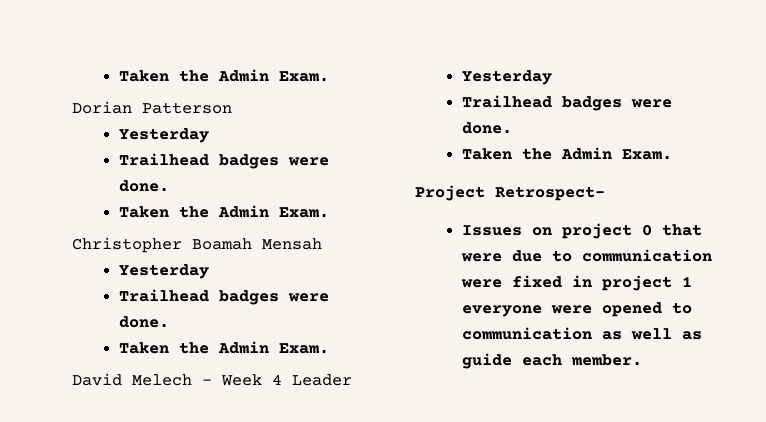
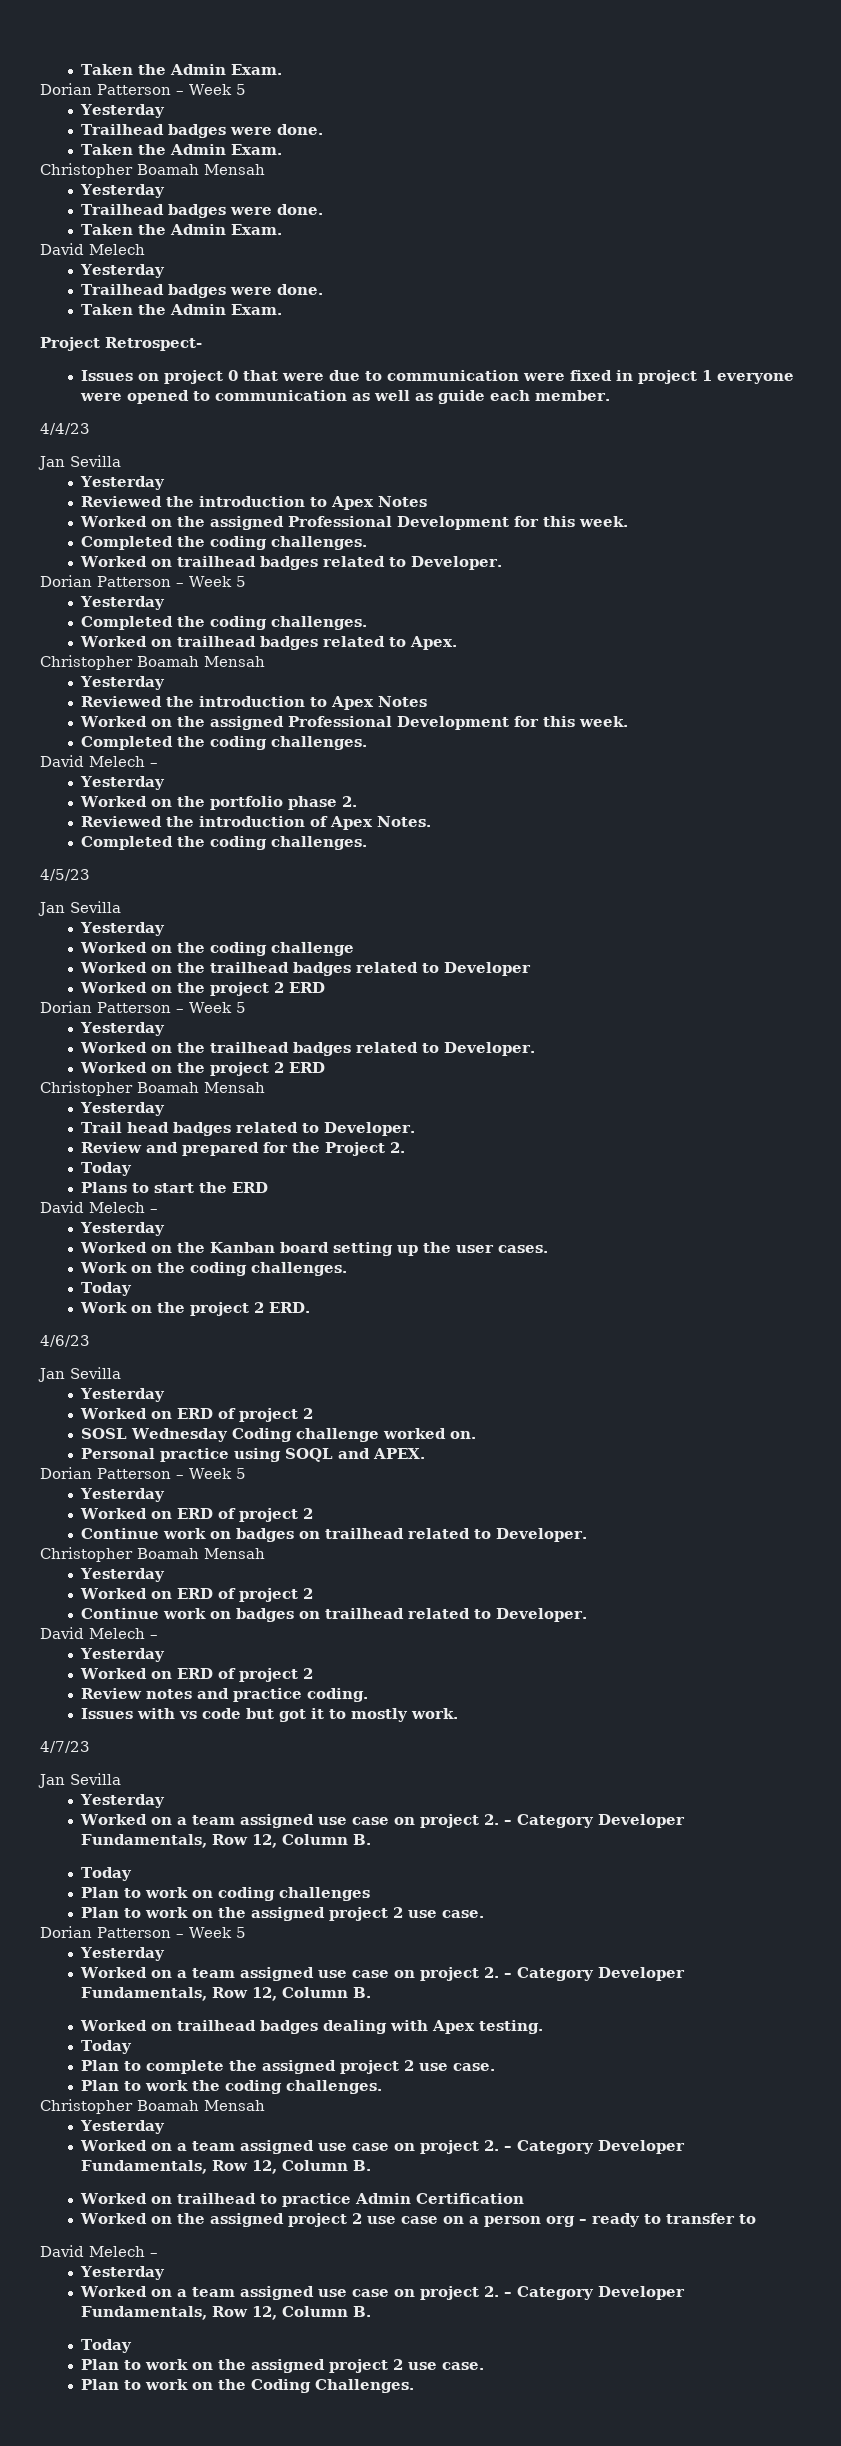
(232, 108) none -> [176,84,246,95] – Week 5
[202,374,352,386] – Week 4 Leader -> (145, 249) none
(643, 360) none -> [40,423,90,435] [38,455,121,470] [80,476,166,490] [81,496,428,510] [80,516,629,530] [81,536,368,550] [80,556,503,570] [40,575,246,587] [80,596,166,610] [81,616,368,630] [80,636,458,650] [40,655,265,670] [80,676,166,690] [81,696,428,710] [80,716,629,730] [81,736,368,750] [40,755,158,767] [80,776,166,790] [80,796,358,810] [81,816,432,830] [81,836,368,850] [40,869,90,881] [38,901,121,916] [80,922,166,936] [80,942,355,956] [80,962,532,976] [80,982,326,996] [40,1001,246,1013] [80,1022,166,1036] [80,1042,536,1056] [80,1062,326,1076] [40,1081,265,1096] [80,1102,166,1116] [81,1122,416,1136] [81,1142,406,1156] [81,1162,133,1176] [81,1182,269,1193] [40,1201,158,1213] [80,1222,166,1236] [80,1242,549,1256] [80,1262,348,1276] [81,1282,133,1296] [80,1302,311,1316] [40,1335,90,1347] [38,1367,121,1382] [80,1388,166,1402] [80,1408,314,1422] [81,1428,477,1442] [81,1448,426,1462] [40,1467,246,1479] [80,1488,166,1502] [80,1508,314,1522] [81,1528,588,1542] [40,1547,265,1562] [80,1568,166,1582] [80,1588,314,1602] [81,1608,588,1622] [40,1627,158,1639] [80,1648,166,1662] [80,1668,314,1682] [81,1688,369,1702] [81,1708,459,1722] [40,1741,90,1753] [38,1773,121,1788] [80,1794,166,1808] [80,1814,686,1828] [81,1834,372,1848] [81,1867,133,1881] [81,1887,371,1901] [81,1907,485,1921] [40,1926,246,1938] [80,1947,166,1961] [80,1967,686,1981] [81,1987,372,2001] [80,2020,544,2034] [81,2040,133,2054] [81,2060,496,2074] [81,2080,383,2094] [40,2099,265,2114] [80,2120,166,2134] [80,2140,686,2154] [81,2160,372,2174] [80,2193,525,2207] [80,2213,757,2227] [40,2245,158,2257] [80,2266,166,2280] [80,2286,686,2300] [81,2306,372,2320] [81,2339,133,2353] [81,2359,485,2373] [81,2379,415,2393] // 4/4/23 // Jan Sevilla // Yesterday // Reviewed the introduction to Apex Notes // Worked on the assigned Professional Development for this week. // Completed the coding challenges. // Worked on trailhead badges related to Developer. // Dorian Patterson – Week 5 // Yesterday // Completed the coding challenges. // Worked on trailhead badges related to Apex. // Christopher Boamah Mensah // Yesterday // Reviewed the introduction to Apex Notes // Worked on the assigned Professional Development for this week. // Completed the coding challenges. // David Melech – // Yesterday // Worked on the portfolio phase 2. // Reviewed the introduction of Apex Notes. // Completed the coding challenges. // 4/5/23 // Jan Sevilla // Yesterday // Worked on the coding challenge // Worked on the trailhead badges related to Developer // Worked on the project 2 ERD // Dorian Patterson – Week 5 // Yesterday // Worked on the trailhead badges related to Developer. // Worked on the project 2 ERD // Christopher Boamah Mensah // Yesterday // Trail head badges related to Developer. // Review and prepared for the Project 2. // Today // Plans to start the ERD // David Melech – // Yesterday // Worked on the Kanban board setting up the user cases. // Work on the coding challenges. // Today // Work on the project 2 ERD. // 4/6/23 // Jan Sevilla // Yesterday // Worked on ERD of project 2 // SOSL Wednesday Coding challenge worked on. // Personal practice using SOQL and APEX. // Dorian Patterson – Week 5 // Yesterday // Worked on ERD of project 2 // Continue work on badges on trailhead related to Developer. // Christopher Boamah Mensah // Yesterday // Worked on ERD of project 2 // Continue work on badges on trailhead related to Developer. // David Melech – // Yesterday // Worked on ERD of project 2 // Review notes and practice coding. // Issues with vs code but got it to mostly work. // 4/7/23 // Jan Sevilla // Yesterday // Worked on a team assigned use case on project 2. – Category Developer Fundamentals, Row 12, Column B. // Today // Plan to work on coding challenges // Plan to work on the assigned project 2 use case. // Dorian Patterson – Week 5 // Yesterday // Worked on a team assigned use case on project 2. – Category Developer Fundamentals, Row 12, Column B. // Worked on trailhead badges dealing with Apex testing. // Today // Plan to complete the assigned project 2 use case. // Plan to work the coding challenges. // Christopher Boamah Mensah // Yesterday // Worked on a team assigned use case on project 2. – Category Developer Fundamentals, Row 12, Column B. // Worked on trailhead to practice Admin Certification // Worked on the assigned project 2 use case on a person org – ready to transfer to // David Melech – // Yesterday // Worked on a team assigned use case on project 2. – Category Developer Fundamentals, Row 12, Column B. // Today // Plan to work on the assigned project 2 use case. // Plan to work on the Coding Challenges.

